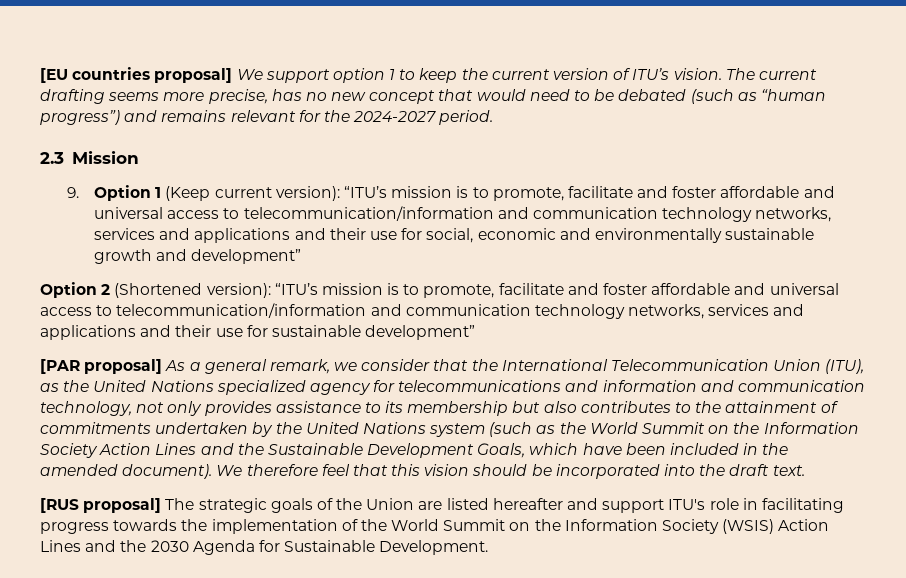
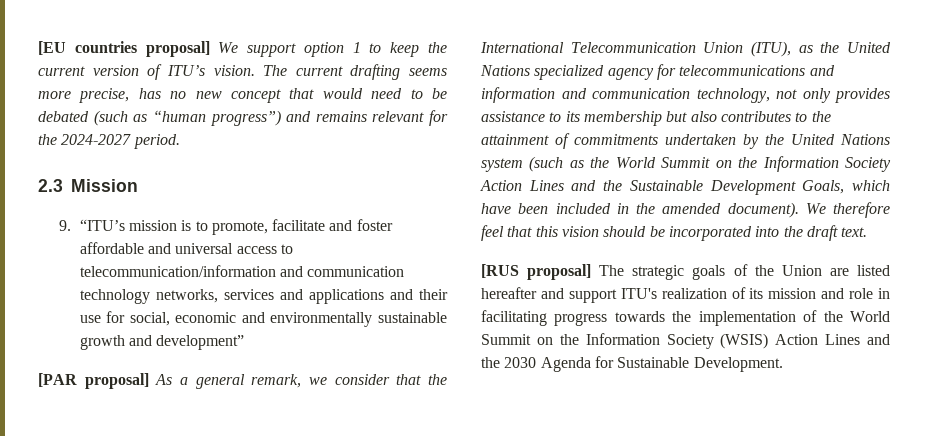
[94,185,340,201] Option 1 (Keep current version): -> (71, 225) none
[40,282,839,298] [40,303,805,319] [40,325,476,340] // Option 2 (Shortened version): “ITU’s mission is to promote, facilitate and foster affordable and universal access to telecommunication/information and communication technology networks, services and applications and their use for sustainable development” -> (245, 342) none
(706, 504) none -> [661,287,845,299] realization of its mission and

